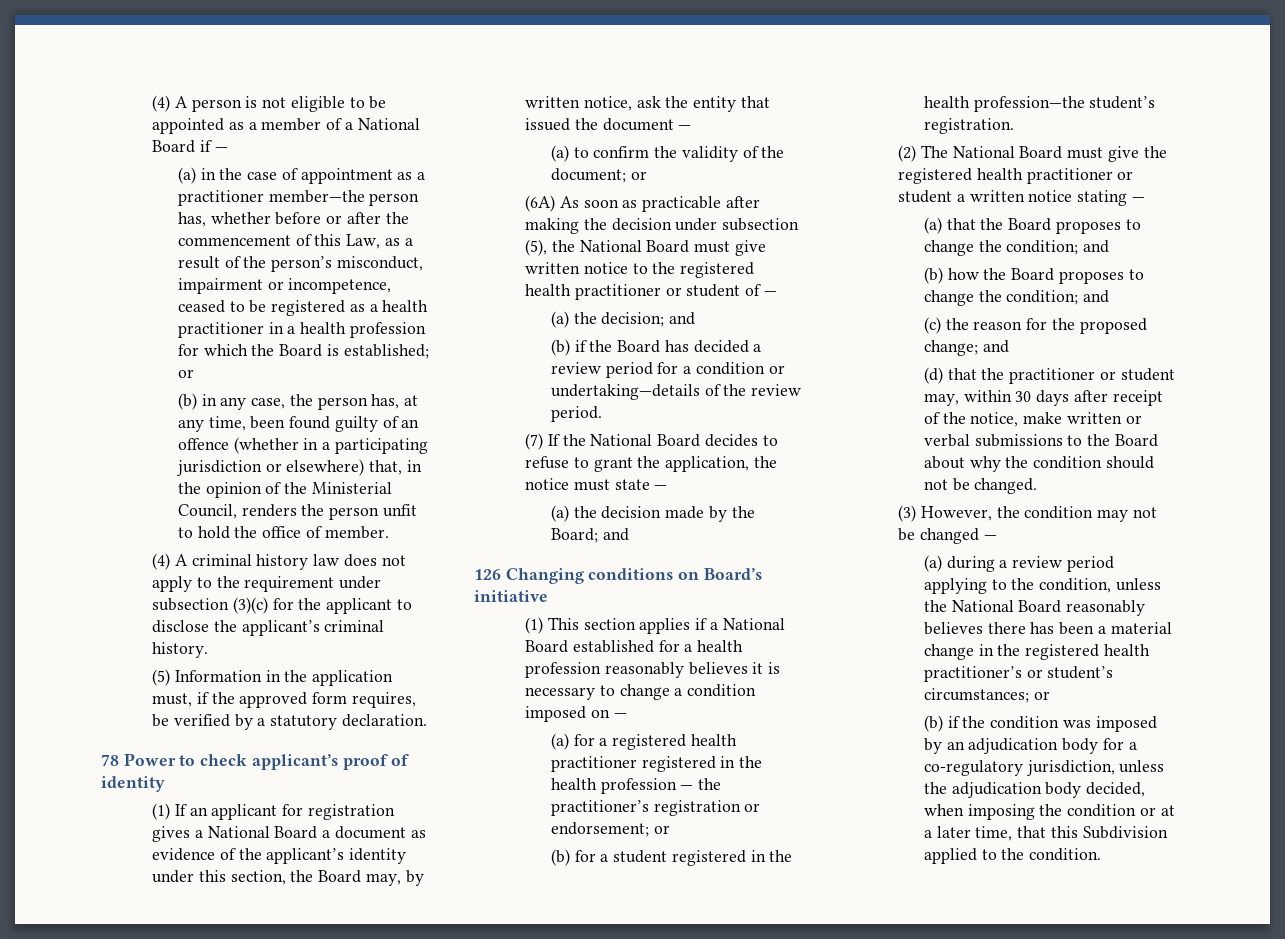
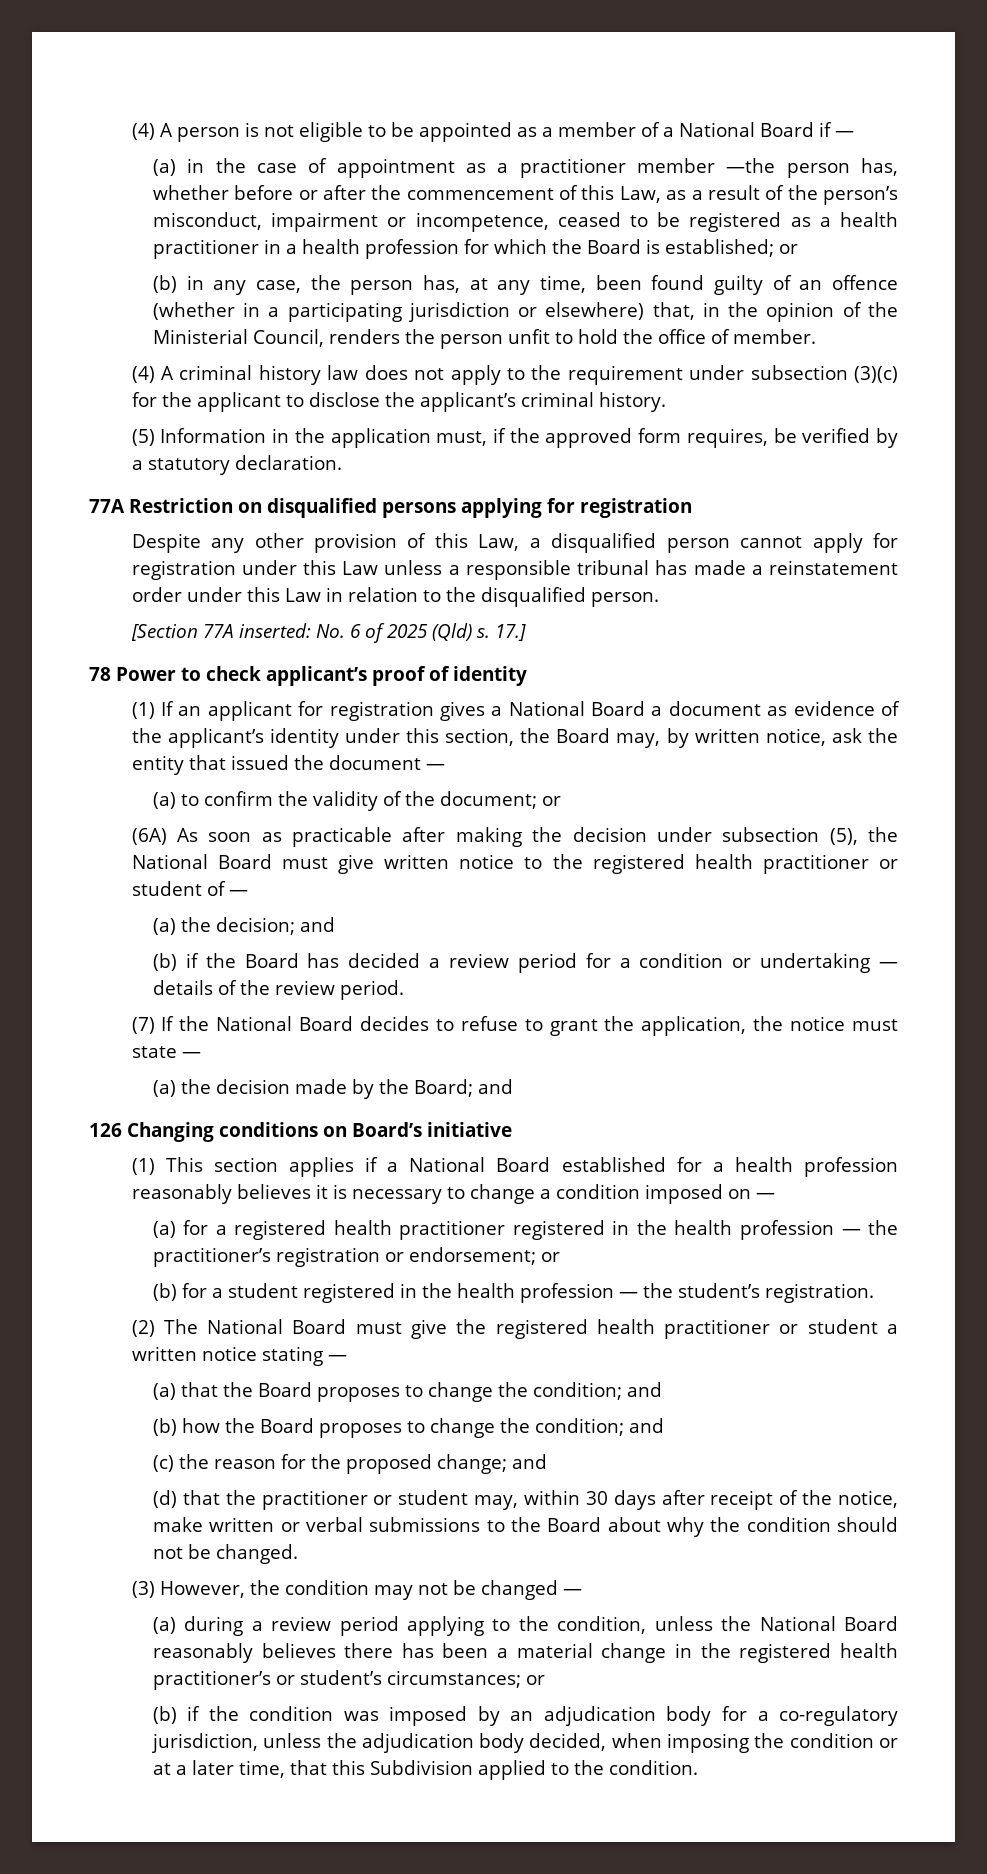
[268,190,365,203] member—the -> [636,158,776,173] member —the
(427, 720) none -> [89,498,692,518] [131,533,899,553] [131,560,899,580] [131,587,659,607] [130,623,526,643] // 77A Restriction on disqualified persons applying for registration // Despite any other provision of this Law, a disqualified person cannot apply for registration under this Law unless a responsible tribunal has made a reinstatement order under this Law in relation to the disqualified person. // [Section 77A inserted: No. 6 of 2025 (Qld) s. 17.]
[550,384,700,400] undertaking—details -> [760,953,898,973] [152,980,213,995] undertaking — details
[973,96,1085,112] profession—the -> [519,1283,673,1303] profession — the

